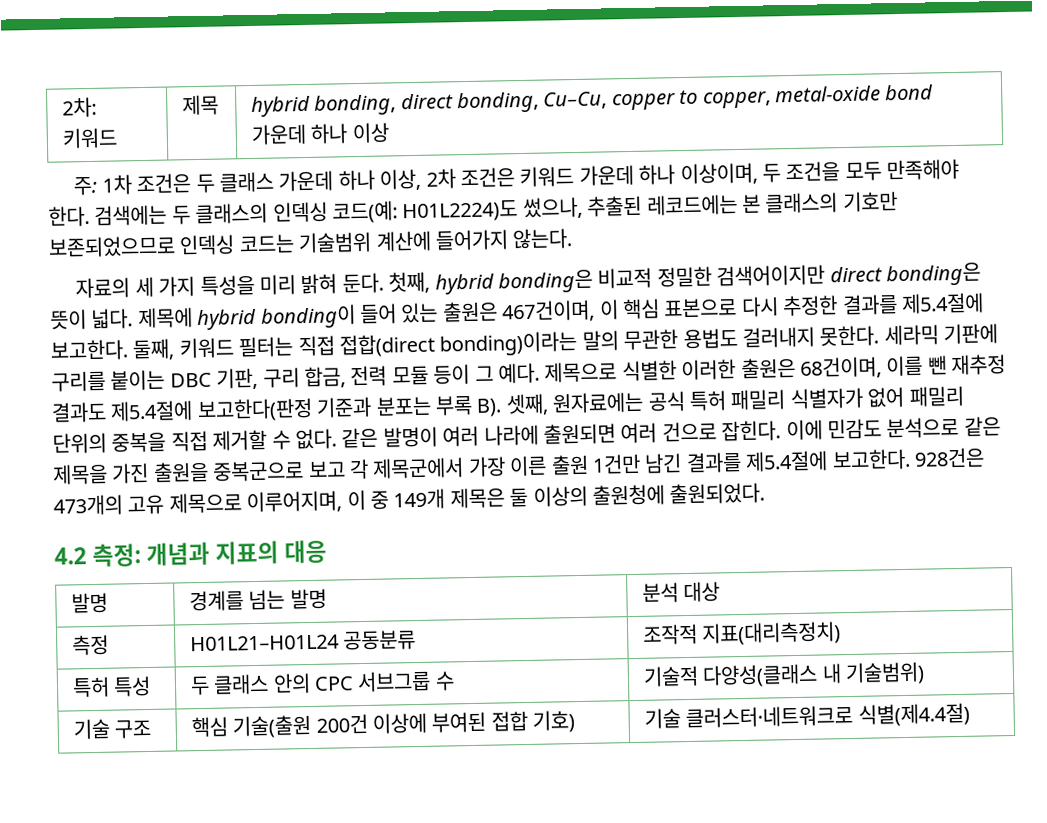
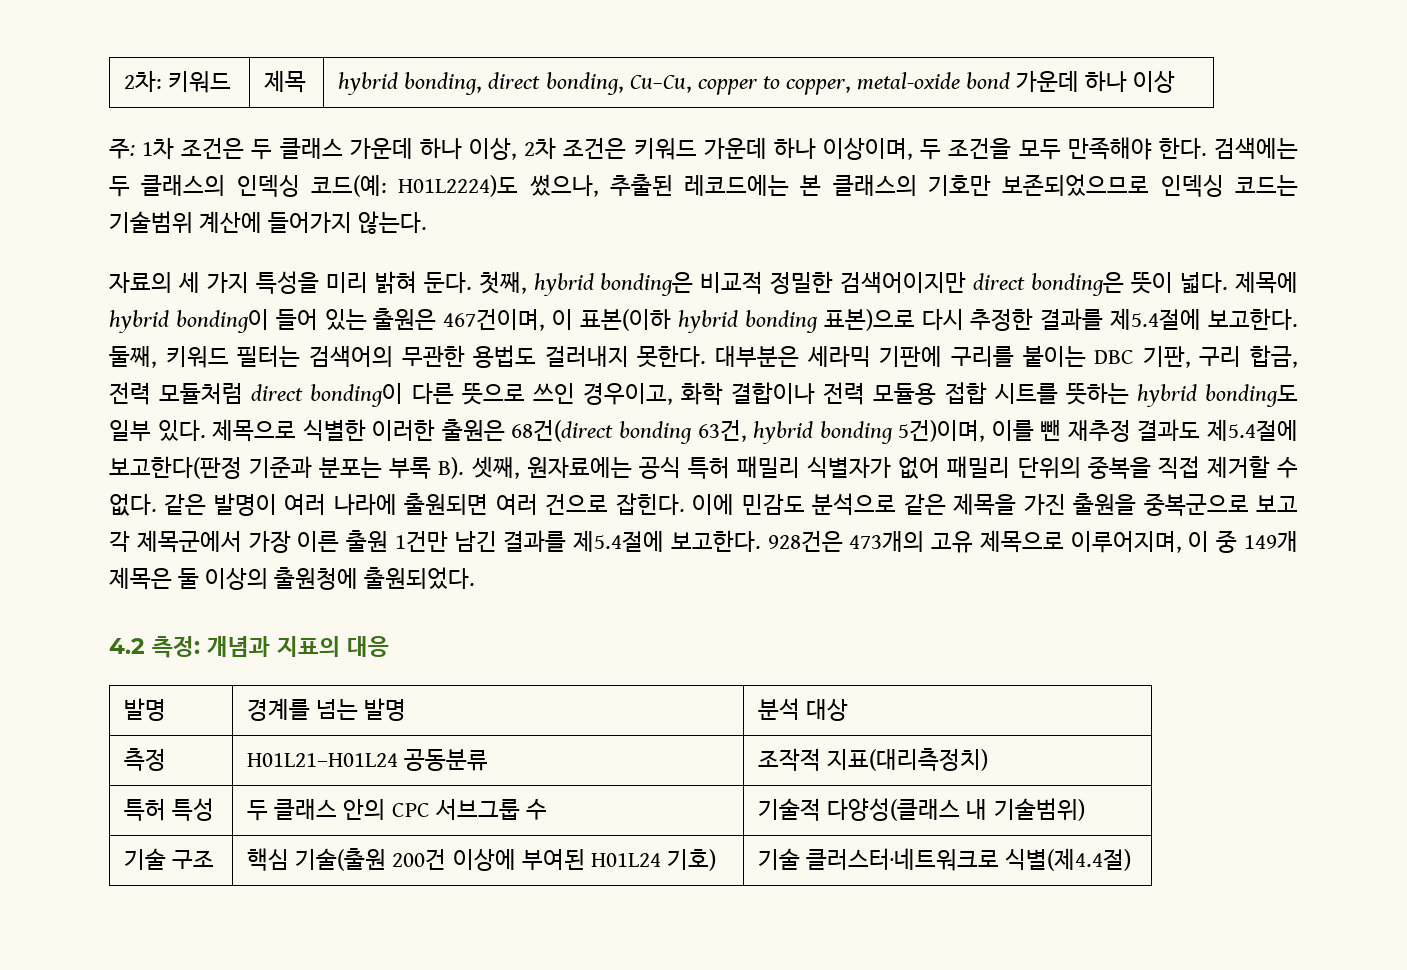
[621,298,738,320] 핵심 표본으로 -> [580,309,915,333] 표본(이하 hybrid bonding 표본)으로
[297,330,619,358] 직접 접합(direct bonding)이라는 말의 -> [308,346,393,368] 검색어의
(880, 336) none -> [715,346,799,368] 대부분은
[391,356,882,386] 모듈 등이 그 예다. 제목으로 식별한 이러한 출원은 68건이며, -> [159,382,1298,407] [109,419,986,444] 모듈처럼 direct bonding이 다른 뜻으로 쓰인 경우이고, 화학 결합이나 전력 모듈용 접합 시트를 뜻하는 hybrid bonding도 일부 있다. 제목으로 식별한 이러한 출원은 68건(direct bonding 63건, hybrid bonding 5건)이며,
[490,710,528,732] 접합 -> [590,853,661,867] H01L24

